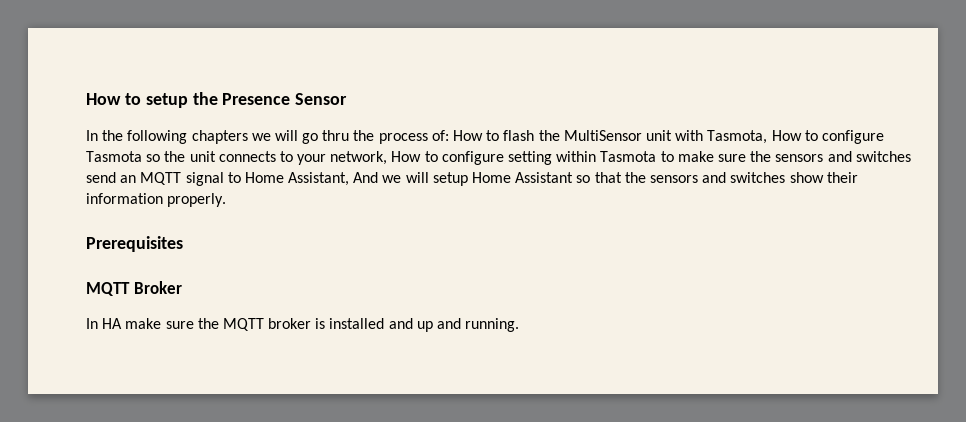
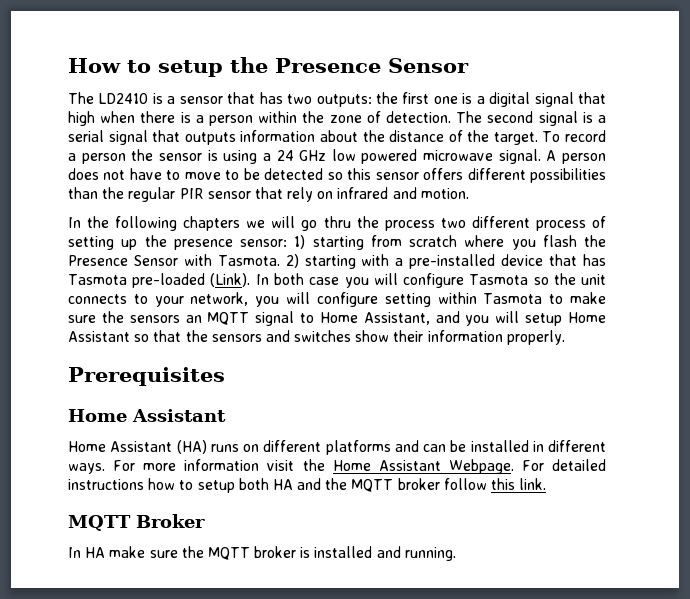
(348, 99) none -> [68,92,606,107] [68,111,606,126] [68,130,607,145] [68,149,607,164] [68,168,606,183] [68,187,469,202] // The LD2410 is a sensor that has two outputs: the first one is a digital signal that high when there is a person within the zone of detection. The second signal is a serial signal that outputs information about the distance of the target. To record a person the sensor is using a 24 GHz low powered microwave signal. A person does not have to move to be detected so this sensor offers different possibilities than the regular PIR sensor that rely on infrared and motion.
[431,130,818,144] of: How to flash the MultiSensor unit with Tasmota, How to -> [440,216,606,231] [68,235,606,250] [68,254,607,269] [68,273,398,288] two different process of setting up the presence sensor: 1) starting from scratch where you flash the Presence Sensor with Tasmota. 2) starting with a pre-installed device that has Tasmota pre-loaded (Link). In both case you will
[391,151,438,162] How to -> [255,292,311,307] you will
[827,151,911,162] [86,172,116,183] and switches send -> (180, 319) none
[353,172,402,183] And we -> [435,311,490,326] and you
(183, 244) none -> [68,409,226,422] [68,440,606,455] [68,459,607,474] [68,478,547,493] // Home Assistant // Home Assistant (HA) runs on different platforms and can be installed in different ways. For more information visit the Home Assistant Webpage. For detailed instructions how to setup both HA and the MQTT broker follow this link.
[416,318,462,332] up and -> (401, 552) none

